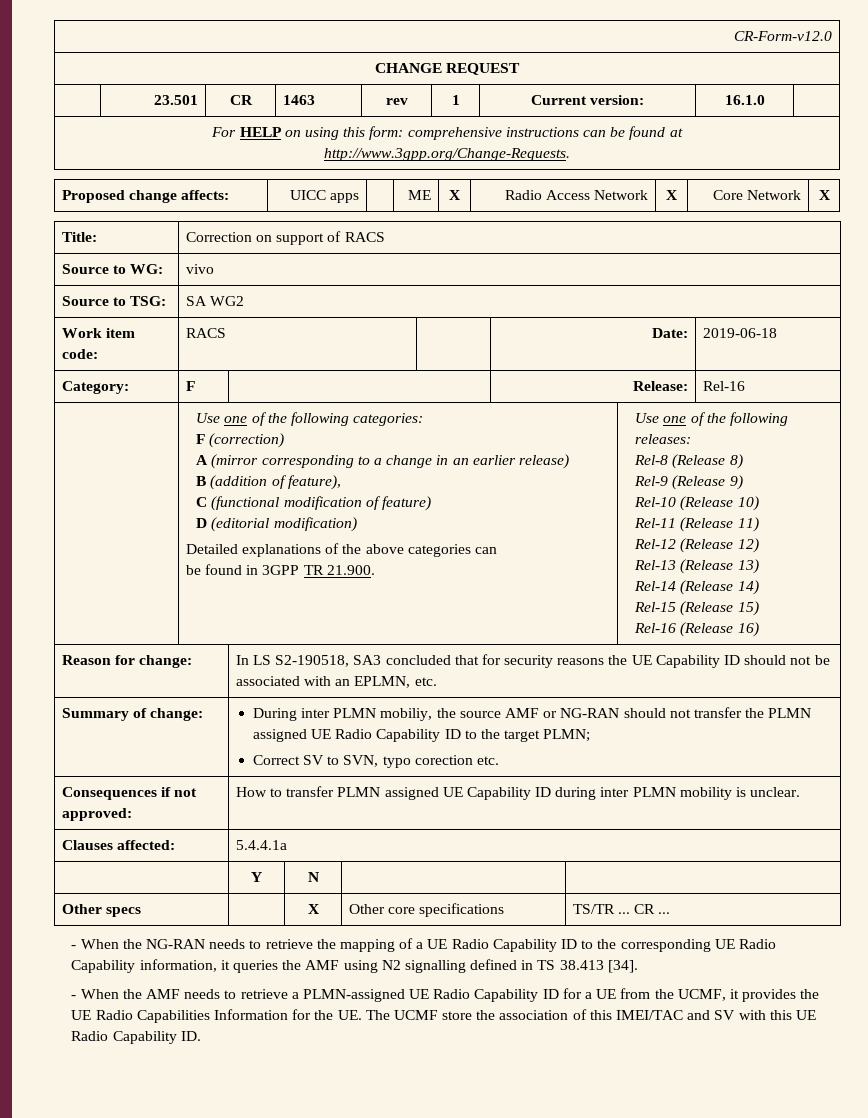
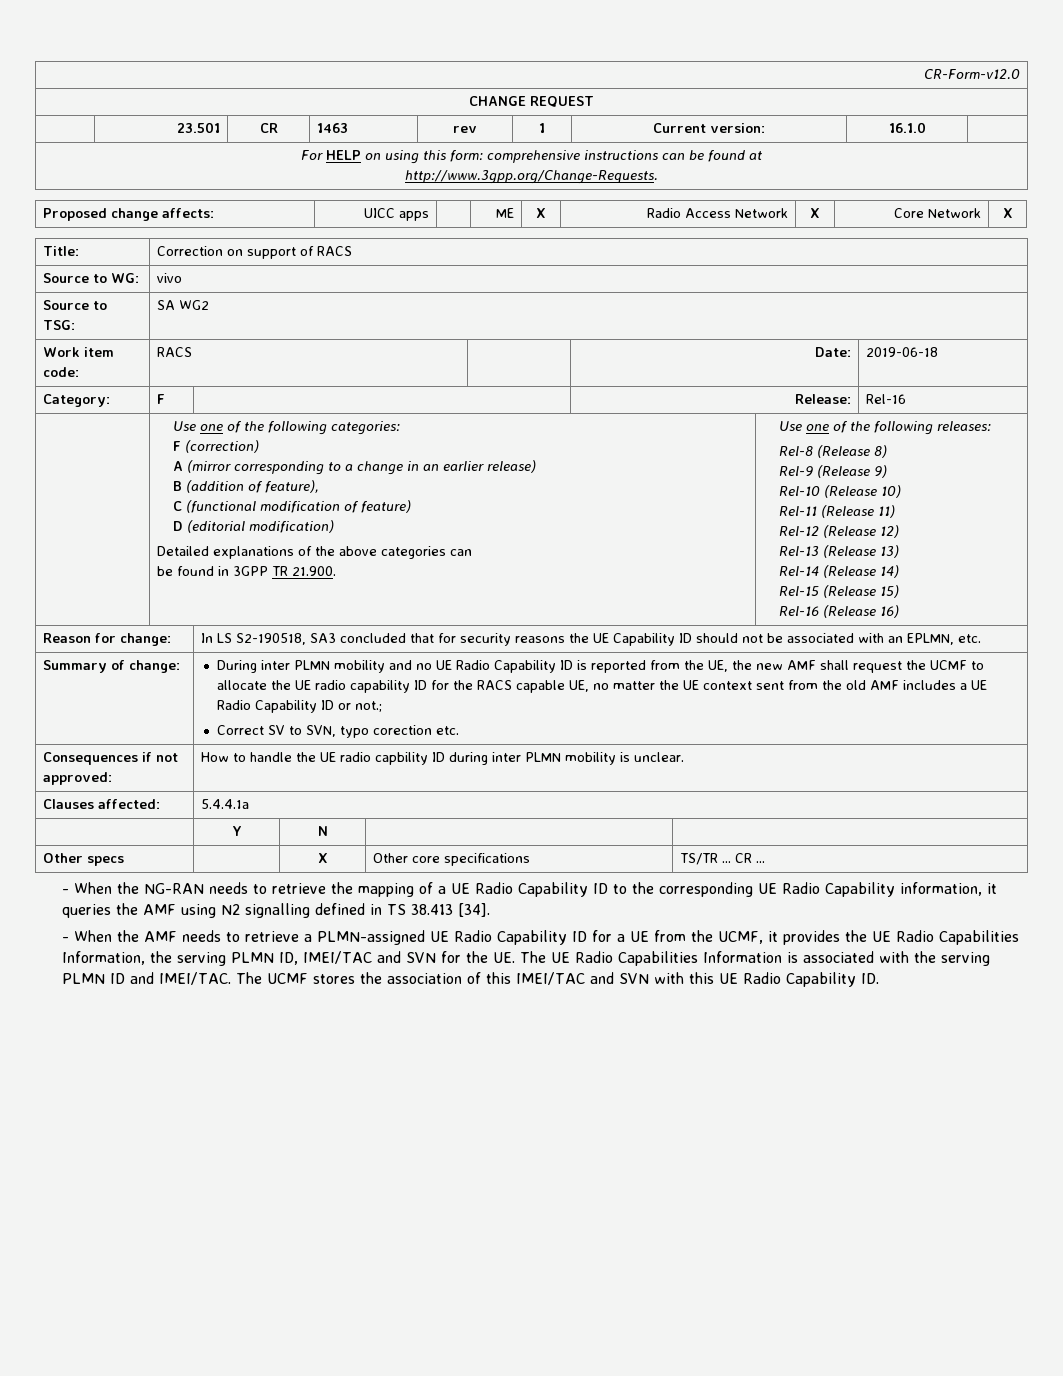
[380,707,812,721] [252,729,591,742] mobiliy, the source AMF or NG-RAN should not transfer the PLMN assigned UE Radio Capability ID to the target PLMN; -> [333,660,984,673] [216,680,987,693] [216,700,382,713] mobility and no UE Radio Capability ID is reported from the UE, the new AMF shall request the UCMF to allocate the UE radio capability ID for the RACS capable UE, no matter the UE context sent from the old AMF includes a UE Radio Capability ID or not.;
[286,786,531,800] transfer PLMN assigned UE Capability -> [249,752,428,765] handle the UE radio capbility
[213,1009,473,1020] Information for the UE. The UCMF store -> [62,951,991,966] [62,972,356,985] Information, the serving PLMN ID, IMEI/TAC and SVN for the UE. The UE Radio Capabilities Information is associated with the serving PLMN ID and IMEI/TAC. The UCMF stores
[714,1010,736,1020] SV -> [619,973,650,984] SVN

